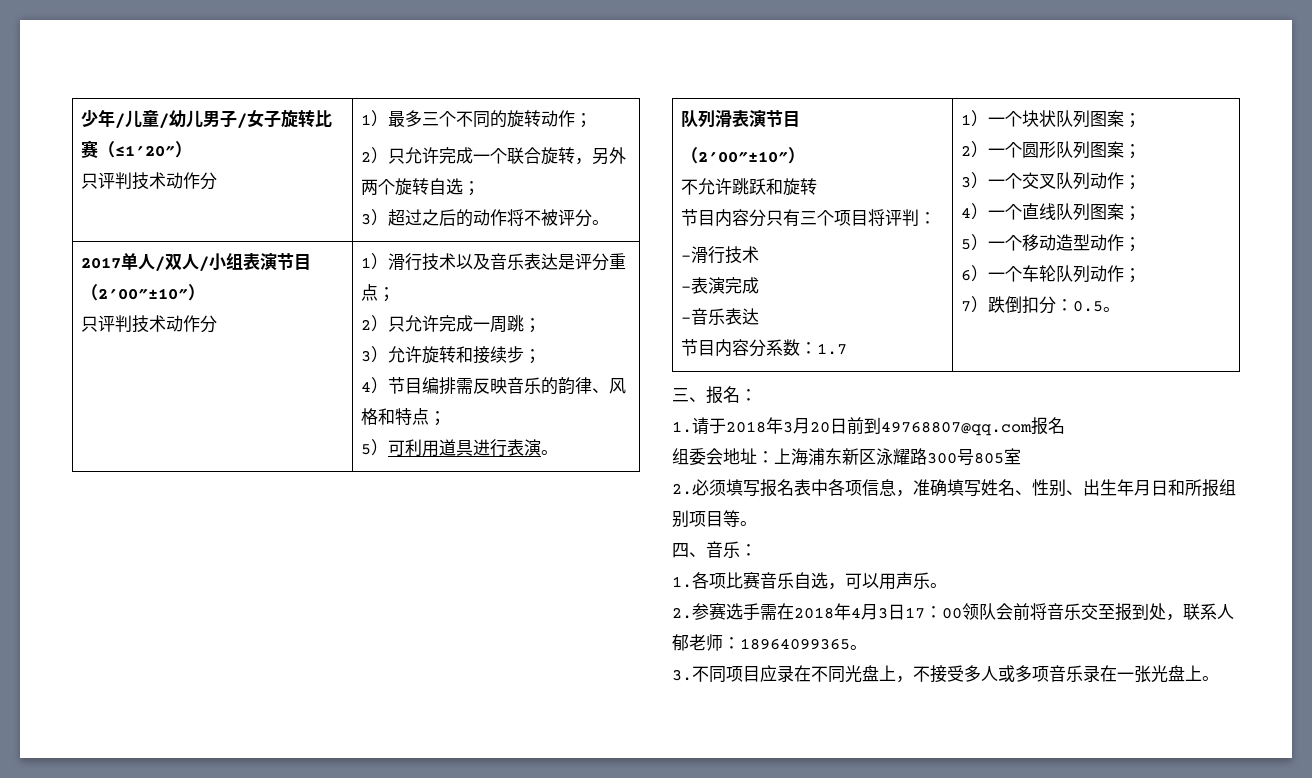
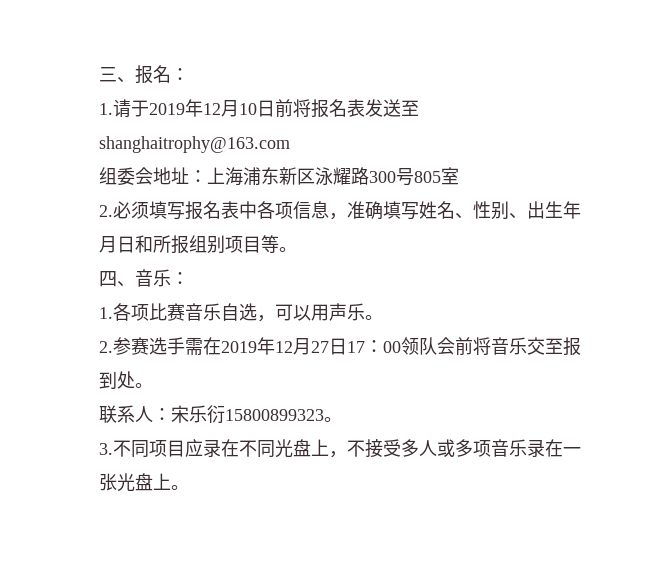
[81,109,333,128] [81,140,193,158] [81,172,218,190] [361,110,593,128] [361,147,627,165] [361,178,481,196] [361,209,610,227] [81,253,312,271] [81,284,206,301] [81,315,218,333] [361,253,627,271] [361,284,396,302] [361,315,542,333] [361,346,542,364] [361,377,627,395] [361,408,447,426] [361,439,559,457] [681,110,801,128] [681,147,806,164] [681,178,818,196] [681,209,937,227] [681,246,760,264] [681,277,760,294] [681,308,760,325] [681,339,848,357] [961,110,1142,128] [961,141,1142,159] [961,172,1142,190] [961,203,1142,221] [961,234,1142,252] [961,265,1142,283] [961,296,1121,314] 少年/儿童/幼儿男子/女子旋转比赛（≤1′20″） // 只评判技术动作分 | 1）最多三个不同的旋转动作； // 2）只允许完成一个联合旋转，另外两个旋转自选； // 3）超过之后的动作将不被评分。 // 2017单人/双人/小组表演节目（2′00″±10″） // 只评判技术动作分 | 1）滑行技术以及音乐表达是评分重点； // 2）只允许完成一周跳； // 3）允许旋转和接续步； // 4）节目编排需反映音乐的韵律、风格和特点； // 5）可利用道具进行表演。 // 队列滑表演节目 // （2′00″±10″） // 不允许跳跃和旋转 // 节目内容分只有三个项目将评判： // -滑行技术 // -表演完成 // -音乐表达 // 节目内容分系数：1.7 | 1）一个块状队列图案； // 2）一个圆形队列图案； // 3）一个交叉队列动作； // 4）一个直线队列图案； // 5）一个移动造型动作； // 6）一个车轮队列动作； // 7）跌倒扣分：0.5。 // -> (99, 74) none
[726,417,1065,436] 2018年3月20日前到49768807@qq.com报名 -> [149,99,419,118] [99,136,290,153] 2019年12月10日前将报名表发送至shanghaitrophy@163.com
[794,603,888,620] 2018年4月3 -> [221,337,329,355] 2019年12月27
[1166,603,1234,621] [672,634,850,651] ，联系人郁老师：18964099365 -> [135,383,153,388] [99,405,324,424] 。 // 联系人：宋乐衍15800899323

